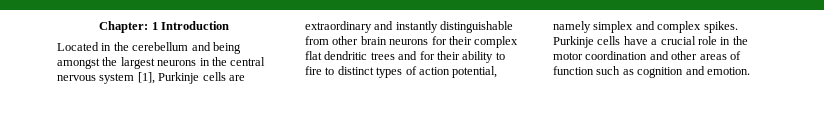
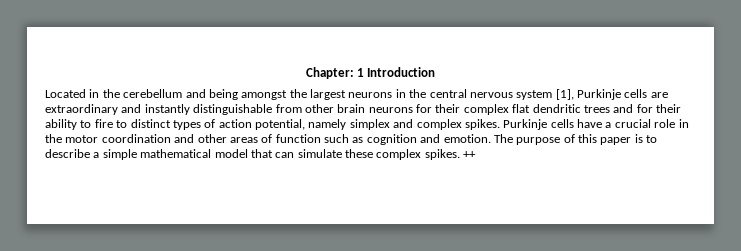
(750, 71) none -> [493,134,658,145] [45,149,477,160] The purpose of this paper is to describe a simple mathematical model that can simulate these complex spikes. ++

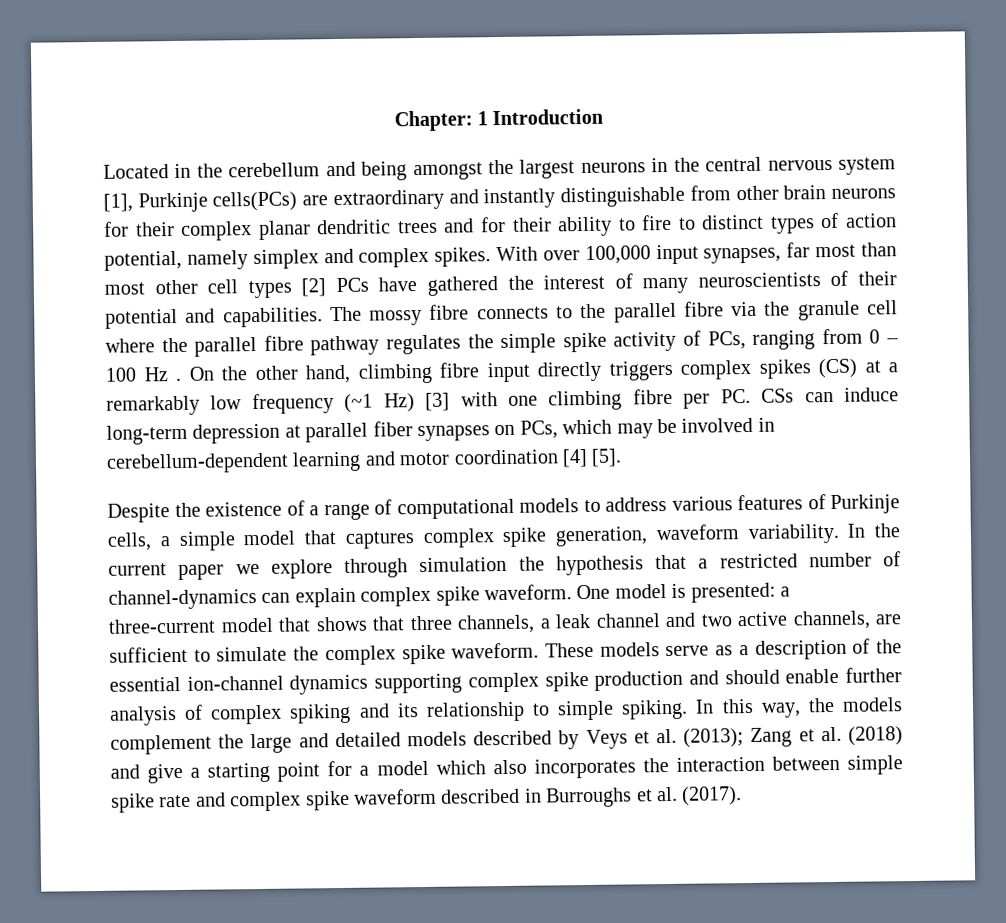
[624,89,648,98] cells -> [212,191,298,212] cells(PCs)
[512,104,531,113] flat -> [258,220,311,240] planar
[503,119,689,130] [45,134,658,145] [45,149,90,158] Purkinje cells have a crucial role in the motor coordination and other areas of function such as cognition and emotion. The purpose of this paper is to describe -> [496,242,897,265] [104,270,897,299] [105,300,899,329] [105,328,900,357] [105,358,898,384] [106,387,900,416] [106,417,775,445] [106,448,623,474] [107,494,900,523] [107,532,152,551] With over 100,000 input synapses, far most than most other cell types [2] PCs have gathered the interest of many neuroscientists of their potential and capabilities. The mossy fibre connects to the parallel fibre via the granule cell where the parallel fibre pathway regulates the simple spike activity of PCs, ranging from 0 – 100 Hz . On the other hand, climbing fibre input directly triggers complex spikes (CS) at a remarkably low frequency (~1 Hz) [3] with one climbing fibre per PC. CSs can induce long-term depression at parallel fiber synapses on PCs, which may be involved in cerebellum-dependent learning and motor coordination [4] [5]. // Despite the existence of a range of computational models to address various features of Purkinje cells,
[140,149,477,160] mathematical model that can simulate these complex spikes. ++ -> [243,523,900,549] [108,551,901,580] [108,582,790,610] [108,610,902,634] [109,638,902,666] [109,667,903,695] [109,697,903,726] [110,726,904,755] [110,755,903,784] [111,786,743,813] model that captures complex spike generation, waveform variability. In the current paper we explore through simulation the hypothesis that a restricted number of channel-dynamics can explain complex spike waveform. One model is presented: a three-current model that shows that three channels, a leak channel and two active channels, are sufficient to simulate the complex spike waveform. These models serve as a description of the essential ion-channel dynamics supporting complex spike production and should enable further analysis of complex spiking and its relationship to simple spiking. In this way, the models complement the large and detailed models described by Veys et al. (2013); Zang et al. (2018) and give a starting point for a model which also incorporates the interaction between simple spike rate and complex spike waveform described in Burroughs et al. (2017).

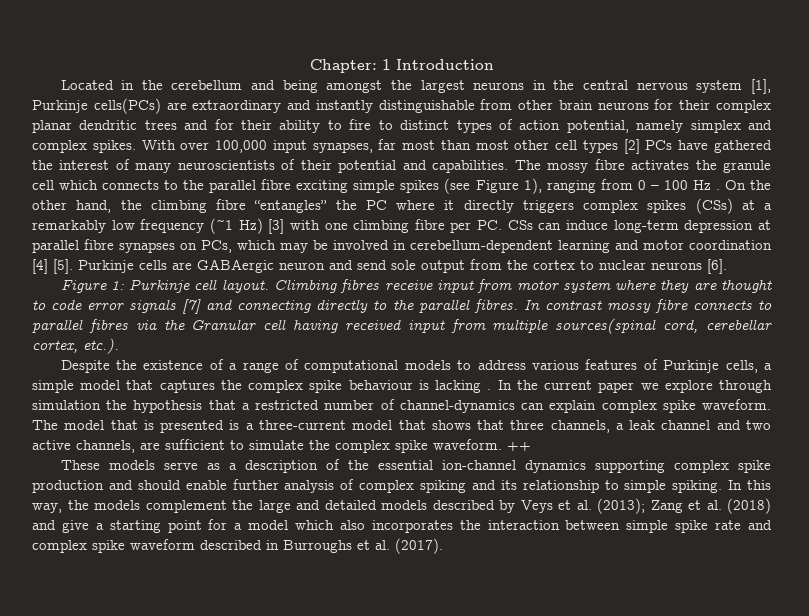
(470, 312) none -> [631,160,771,173] [32,180,99,190] activates the granule cell which
[731,300,899,321] [105,330,746,357] via the granule cell where the parallel fibre pathway regulates the simple spike activity of PCs, -> [296,178,542,194] exciting simple spikes (see Figure 1),
[357,362,531,384] climbing fibre input -> [120,199,455,213] the climbing fibre “entangles” the PC where it
[818,358,858,379] (CS) -> [695,198,733,214] (CSs)
[372,421,413,437] fiber -> [84,239,114,250] fibre
(623, 457) none -> [78,259,727,274] [60,279,773,293] [32,299,772,314] [32,318,772,334] [32,338,119,354] Purkinje cells are GABAergic neuron and send sole output from the cortex to nuclear neurons [6]. // Figure 1: Purkinje cell layout. Climbing fibres receive input from motor system where they are thought to code error signals [7] and connecting directly to the parallel fibres. In contrast mossy fibre connects to parallel fibres via the Granular cell having received input from multiple sources(spinal cord, cerebellar cortex, etc.).
[422,523,840,548] complex spike generation, waveform variability. -> [220,380,492,393] the complex spike behaviour is lacking .
[576,582,776,603] One model is presented: -> [32,420,240,433] The model that is presented is
(540, 650) none -> [507,442,531,451] ++ //

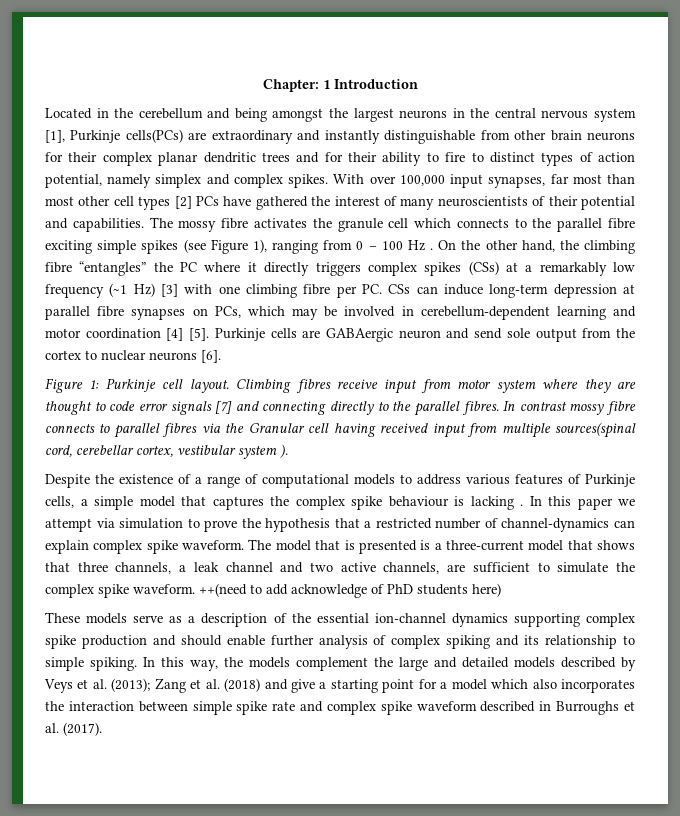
[83,338,119,354] etc.). -> [177,444,288,459] vestibular system ).
[516,380,773,393] [32,400,101,410] the current paper we explore through simulation -> [548,496,635,510] [45,518,238,532] this paper we attempt via simulation to prove
[507,442,531,451] ++ -> [199,583,501,598] ++(need to add acknowledge of PhD students here)

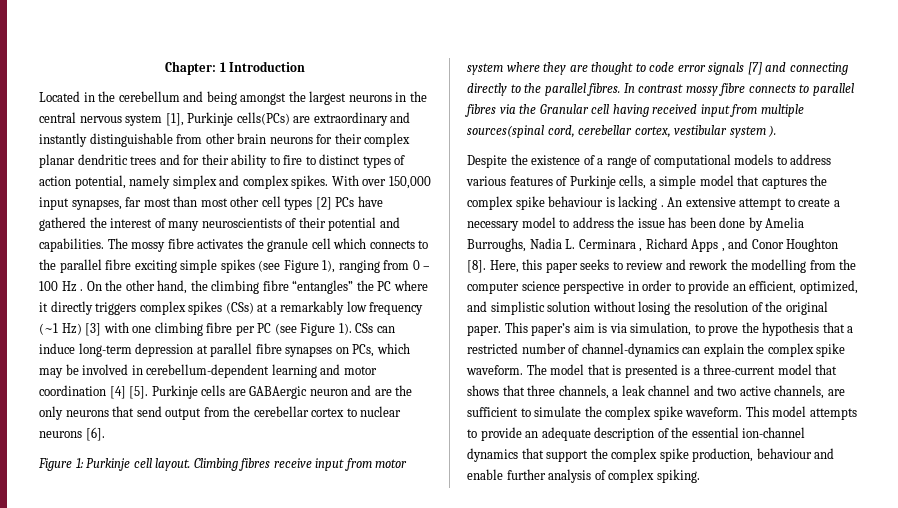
[399,175,445,186] 100,000 -> [388,176,431,189] 150,000
[362,284,382,294] PC. -> [257,323,352,336] PC (see Figure 1).
[474,328,530,339] send sole -> [374,385,413,396] [39,406,162,420] are the only neurons that send
(635, 333) none -> [253,406,309,417] cerebellar
[529,496,635,510] [45,518,184,532] In this paper we attempt via simulation -> [667,197,840,210] [467,217,805,231] [467,238,839,252] [467,259,857,273] [467,280,858,294] [467,301,828,315] [467,322,692,336] An extensive attempt to create a necessary model to address the issue has been done by Amelia Burroughs, Nadia L. Cerminara , Richard Apps , and Conor Houghton [8]. Here, this paper seeks to review and rework the modelling from the computer science perspective in order to provide an efficient, optimized, and simplistic solution without losing the resolution of the original paper. This paper’s aim is via simulation,
(89, 547) none -> [747,343,765,354] the
[199,583,501,598] [45,612,196,624] ++(need to add acknowledge of PhD students here) // These models serve as a -> [745,406,857,420] [467,427,591,441] This model attempts to provide an adequate
[513,613,635,627] [45,635,222,649] supporting complex spike production and should -> [521,448,835,462] that support the complex spike production, behaviour and
[446,635,635,649] [45,657,636,671] [44,678,636,693] [45,701,635,715] [45,722,102,736] spiking and its relationship to simple spiking. In this way, the models complement the large and detailed models described by Veys et al. (2013); Zang et al. (2018) and give a starting point for a model which also incorporates the interaction between simple spike rate and complex spike waveform described in Burroughs et al. (2017). -> [656,469,700,483] spiking.

